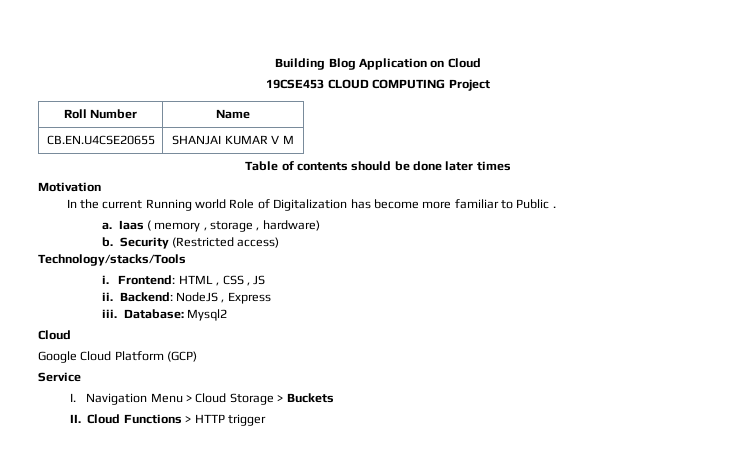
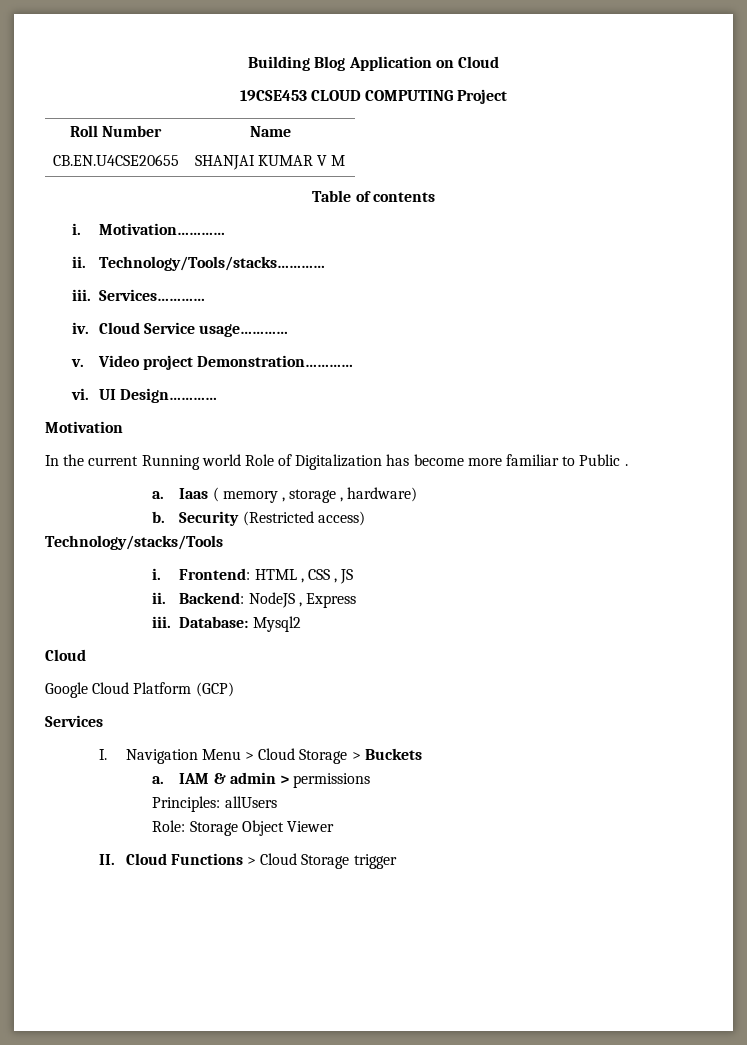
[351,161,511,171] should be done later times -> [71,223,225,235] [71,256,325,271] [71,289,205,301] [71,322,289,337] [70,355,354,370] [70,388,217,403] // i. Motivation………… // ii. Technology/Tools/stacks………… // iii. Services………… // iv. Cloud Service usage………… // v. Video project Demonstration………… // vi. UI Design…………
[38,372,81,382] Service -> [45,715,103,727] Services
(334, 398) none -> [152,772,371,788] [152,796,277,812] [152,820,335,836] // a. IAM & admin > permissions // Principles: allUsers // Role: Storage Object Viewer
[194,414,225,423] HTTP -> [260,853,350,869] Cloud Storage

